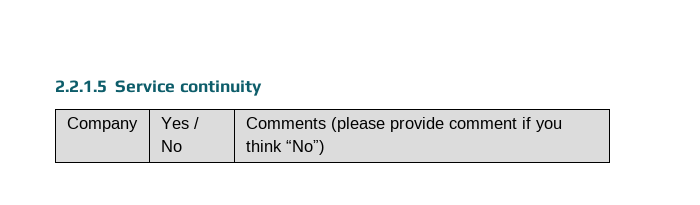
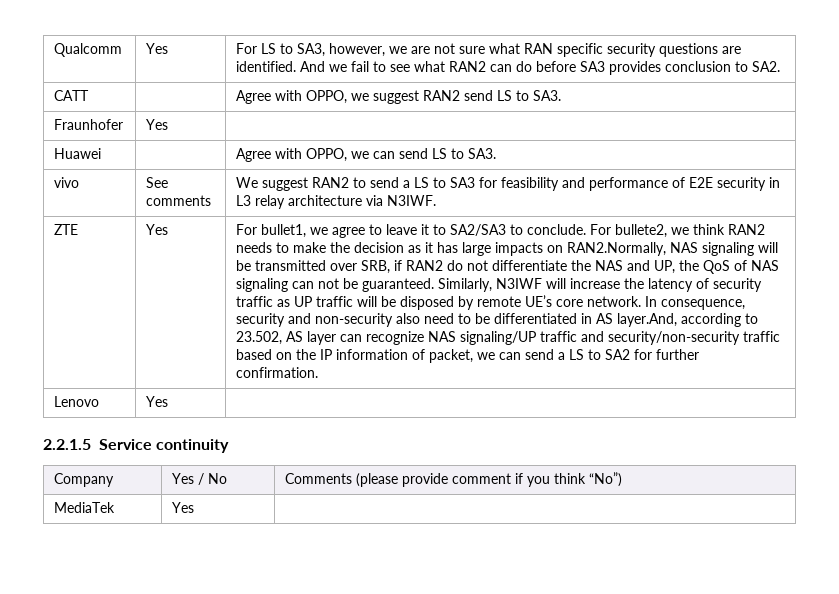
(55, 86) none -> [54,43,123,57] [146,43,169,54] [236,43,742,57] [236,61,781,75] [54,90,90,101] [236,90,562,104] [54,119,124,130] [146,119,169,130] [54,148,102,159] [236,148,497,162] [54,177,80,188] [146,177,169,188] [146,195,212,206] [236,177,781,191] [236,195,437,209] [54,224,79,235] [146,224,169,235] [236,224,766,238] [236,242,779,256] [236,260,780,274] [236,278,763,292] [236,295,746,310] [236,313,759,327] [236,331,781,345] [236,349,700,363] [236,367,319,378] [54,396,100,407] [146,396,169,407] Qualcomm | Yes | For LS to SA3, however, we are not sure what RAN specific security questions are identified. And we fail to see what RAN2 can do before SA3 provides conclusion to SA2. // CATT | | Agree with OPPO, we suggest RAN2 send LS to SA3. // Fraunhofer | Yes | // Huawei | | Agree with OPPO, we can send LS to SA3. // vivo | See comments | We suggest RAN2 to send a LS to SA3 for feasibility and performance of E2E security in L3 relay architecture via N3IWF. // ZTE | Yes | For bullet1, we agree to leave it to SA2/SA3 to conclude. For bullete2, we think RAN2 needs to make the decision as it has large impacts on RAN2.Normally, NAS signaling will be transmitted over SRB, if RAN2 do not differentiate the NAS and UP, the QoS of NAS signaling can not be guaranteed. Similarly, N3IWF will increase the latency of security traffic as UP traffic will be disposed by remote UE’s core network. In consequence, security and non-security also need to be differentiated in AS layer.And, according to 23.502, AS layer can recognize NAS signaling/UP traffic and security/non-security traffic based on the IP information of packet, we can send a LS to SA2 for further confirmation. // Lenovo | Yes | //
(325, 147) none -> [54,502,116,513] [172,502,195,513] // MediaTek | Yes |

